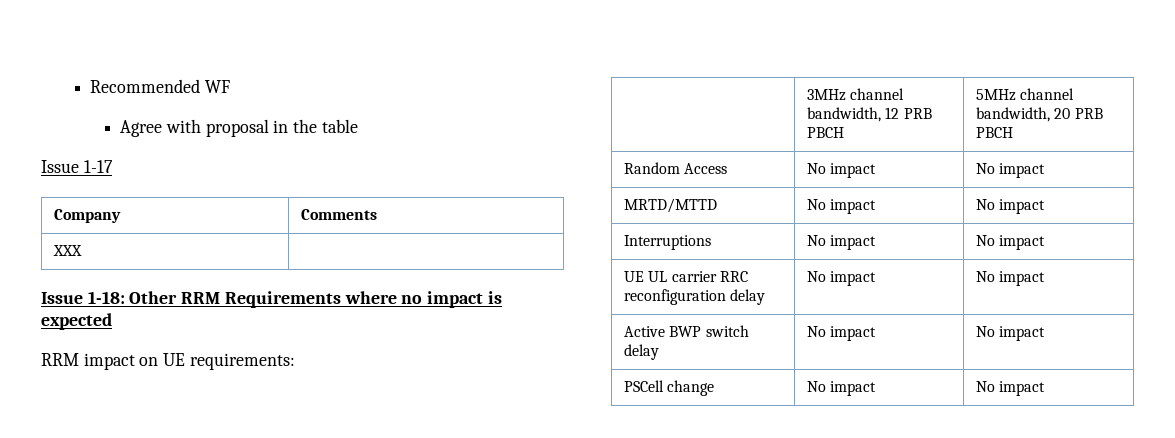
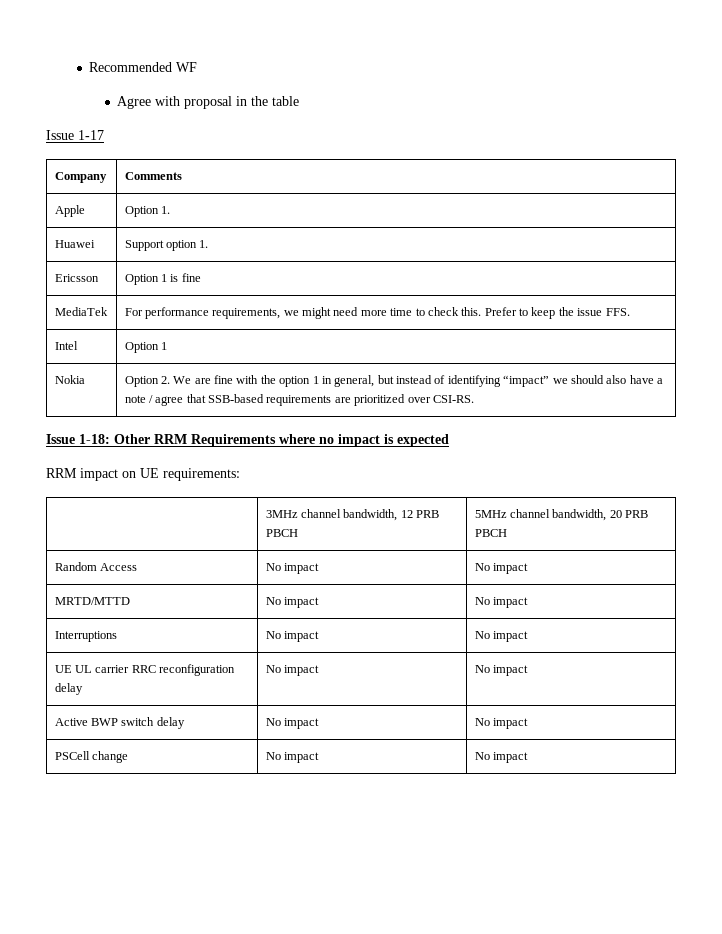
[53,245,83,256] XXX | -> [54,205,85,217] [124,206,170,217] [54,240,95,248] [124,240,209,251] [54,274,99,282] [124,273,201,285] [54,307,108,316] [124,307,630,319] [54,341,78,350] [124,342,167,353] [54,375,85,384] [124,375,664,387] [124,394,474,406] Apple | Option 1. // Huawei | Support option 1. // Ericsson | Option 1 is fine // MediaTek | For performance requirements, we might need more time to check this. Prefer to keep the issue FFS. // Intel | Option 1 // Nokia | Option 2. We are fine with the option 1 in general, but instead of identifying “impact” we should also have a note / agree that SSB-based requirements are prioritized over CSI-RS.

